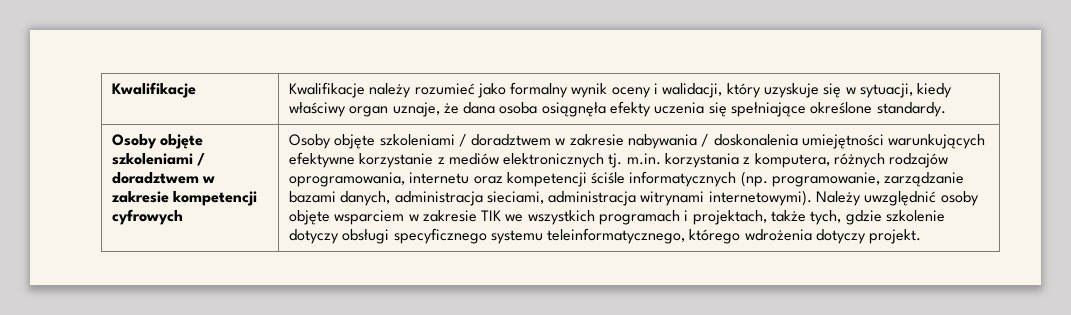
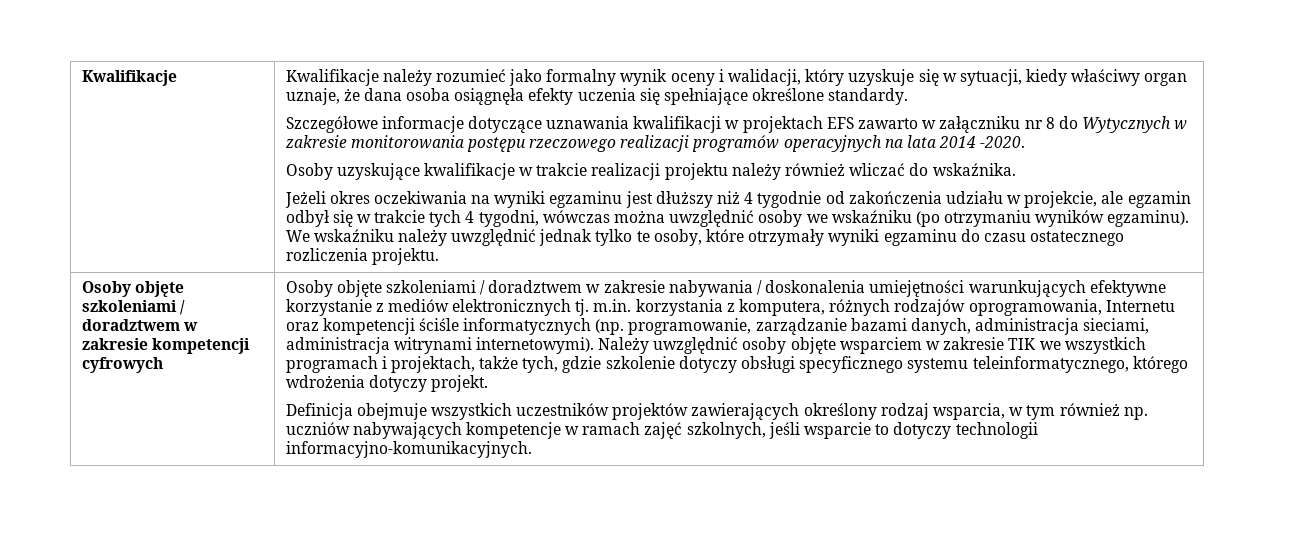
(946, 109) none -> [285,116,1188,133] [284,135,1026,152] [285,163,1016,180] [284,191,1191,208] [285,210,1190,227] [285,229,1125,246] [285,248,439,265] // Szczegółowe informacje dotyczące uznawania kwalifikacji w projektach EFS zawarto w załączniku nr 8 do Wytycznych w zakresie monitorowania postępu rzeczowego realizacji programów operacyjnych na lata 2014 -2020. // Osoby uzyskujące kwalifikacje w trakcie realizacji projektu należy również wliczać do wskaźnika. // Jeżeli okres oczekiwania na wyniki egzaminu jest dłuższy niż 4 tygodnie od zakończenia udziału w projekcie, ale egzamin odbył się w trakcie tych 4 tygodni, wówczas można uwzględnić osoby we wskaźniku (po otrzymaniu wyników egzaminu). We wskaźniku należy uwzględnić jednak tylko te osoby, które otrzymały wyniki egzaminu do czasu ostatecznego rozliczenia projektu.
[409,172,470,184] internetu -> [1105,300,1175,312] Internetu
(922, 236) none -> [285,403,1148,420] [285,422,1038,439] [285,441,532,458] // Definicja obejmuje wszystkich uczestników projektów zawierających określony rodzaj wsparcia, w tym również np. uczniów nabywających kompetencje w ramach zajęć szkolnych, jeśli wsparcie to dotyczy technologii informacyjno-komunikacyjnych.

